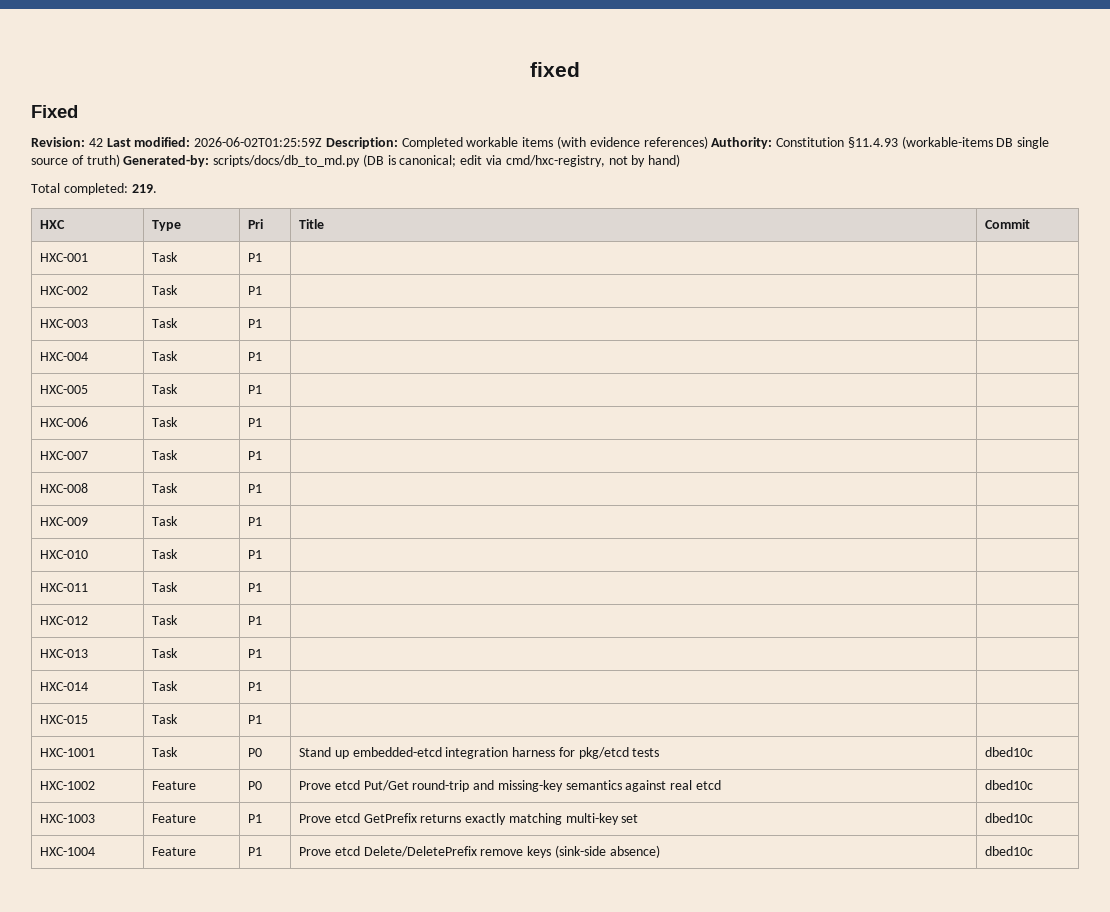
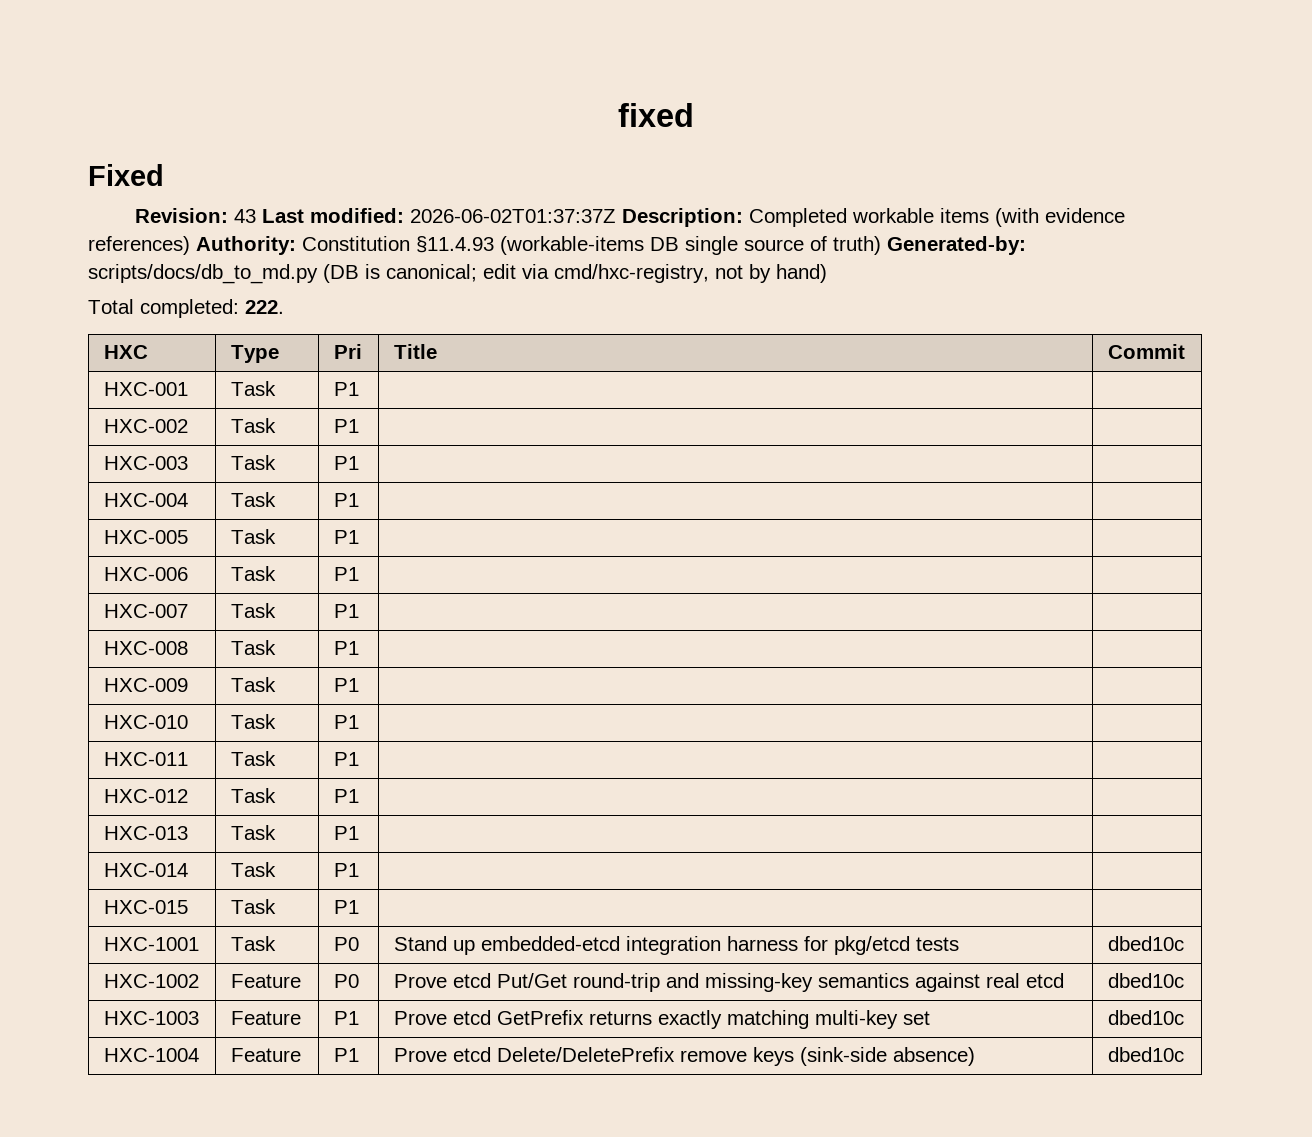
[88,138,103,147] 42 -> [233,209,256,223] 43
[194,137,323,147] 2026-06-02T01:25:59Z -> [409,209,616,223] 2026-06-02T01:37:37Z
[131,184,157,193] 219. -> [245,300,284,314] 222.

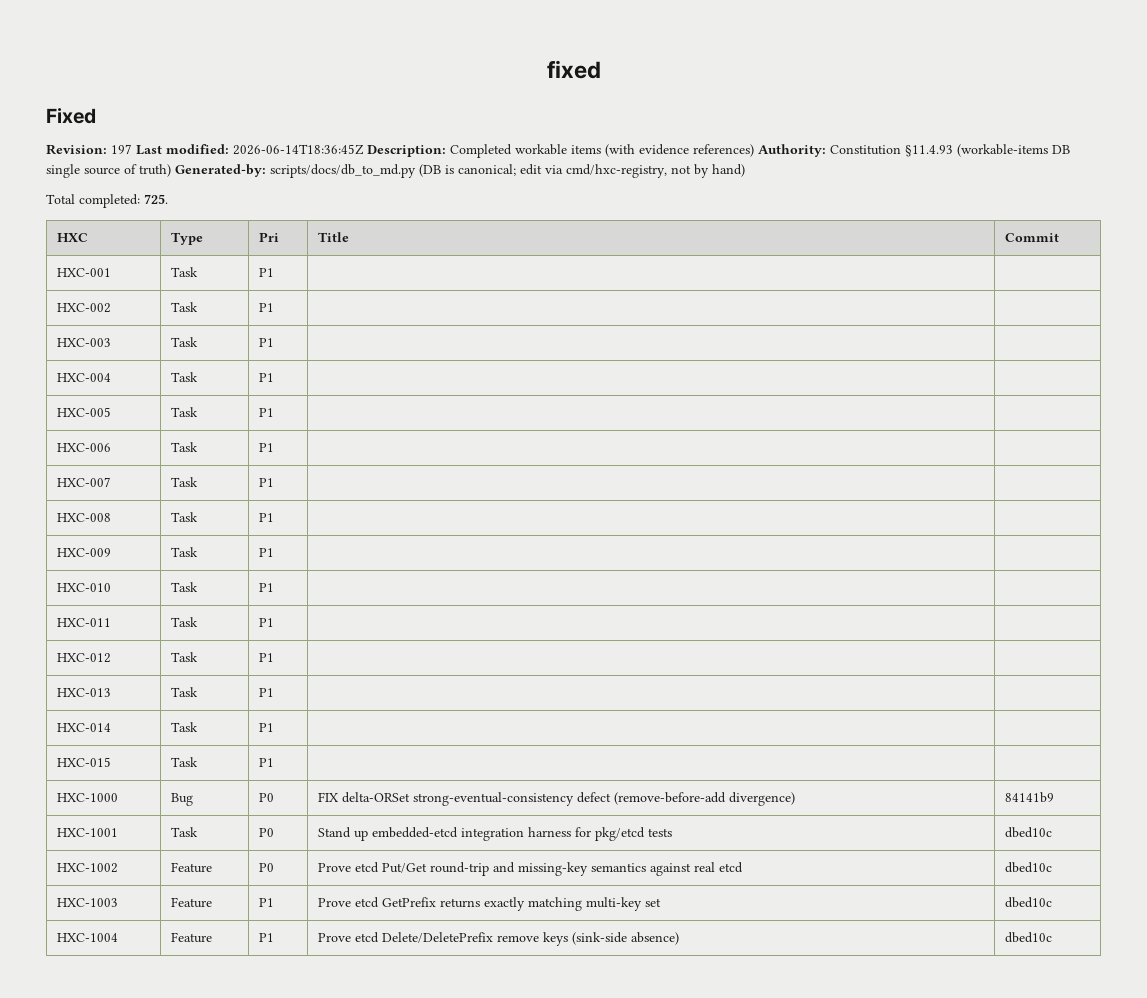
[233,209,256,223] 43 -> [111,144,132,154] 197
[409,209,616,223] 2026-06-02T01:37:37Z -> [233,144,364,155] 2026-06-14T18:36:45Z
[245,300,284,314] 222. -> [144,194,168,204] 725.
(359, 907) none -> [57,793,119,802] [171,793,194,806] [259,793,275,802] [318,792,796,806] [1005,792,1055,803] // HXC-1000 | Bug | P0 | FIX delta-ORSet strong-eventual-consistency defect (remove-before-add divergence) | 84141b9

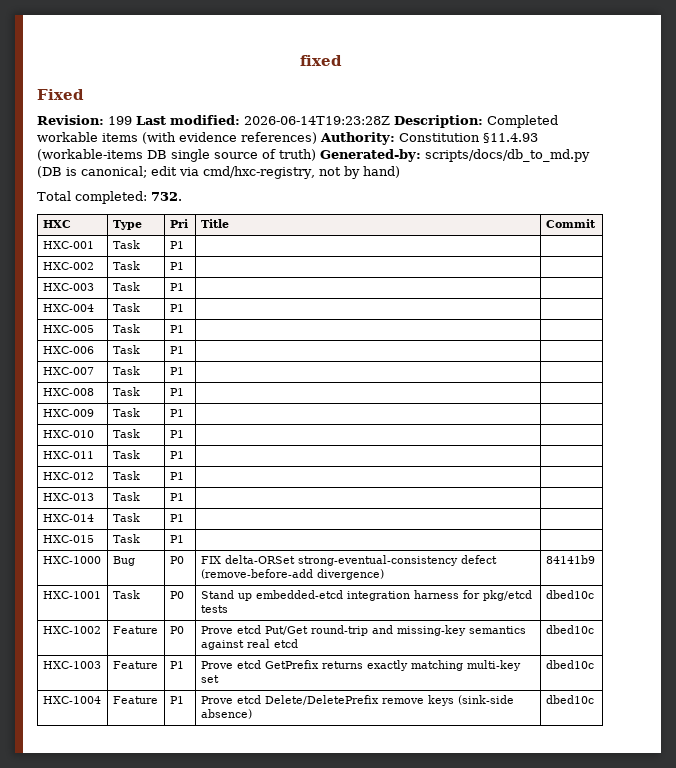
[111,144,132,154] 197 -> [108,116,132,125] 199
[233,144,364,155] 2026-06-14T18:36:45Z -> [244,116,390,125] 2026-06-14T19:23:28Z
[144,194,168,204] 725. -> [151,192,182,201] 732.

